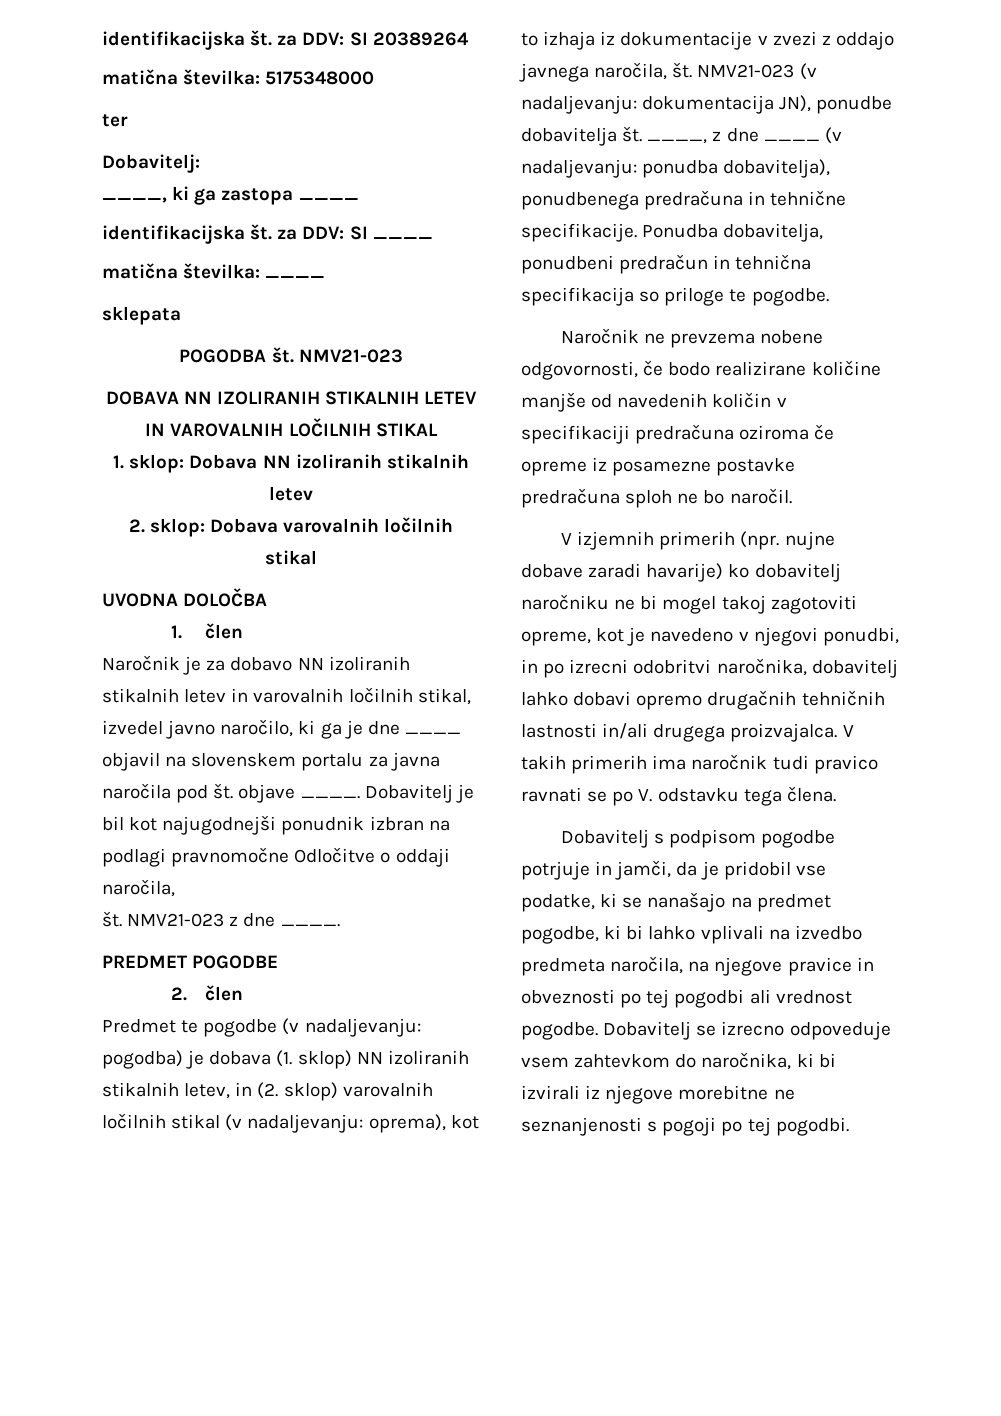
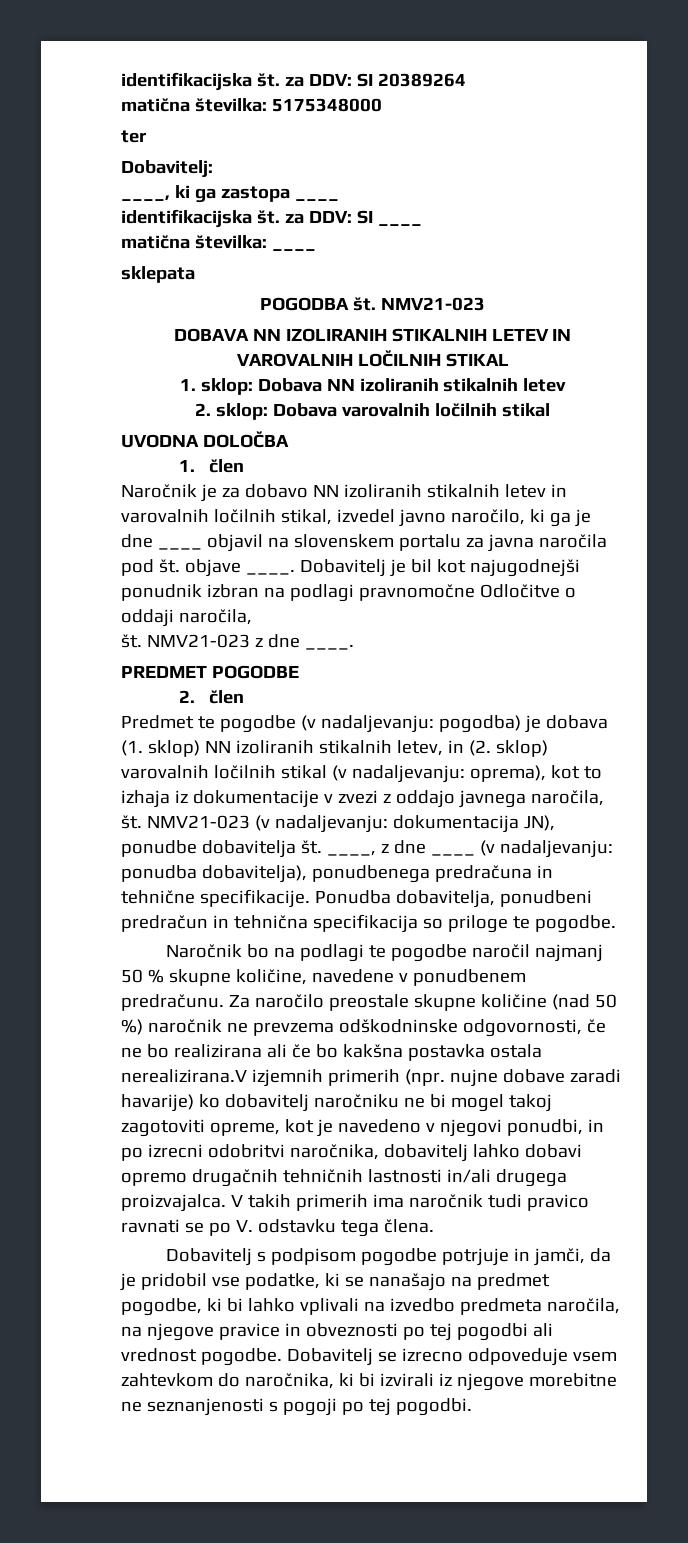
(640, 336) none -> [246,944,603,962] [121,969,526,986] [121,994,617,1011] [121,1019,222,1035] bo na podlagi te pogodbe naročil najmanj 50 % skupne količine, navedene v ponudbenem predračunu. Za naročilo preostale skupne količine (nad 50 %) naročnik
[760,330,824,344] nobene -> [338,1019,458,1033] odškodninske
[668,360,881,376] [521,392,787,412] [521,424,835,444] [521,457,796,476] [521,488,792,508] [561,533,573,545] bodo realizirane količine manjše od navedenih količin v specifikaciji predračuna oziroma če opreme iz posamezne postavke predračuna sploh ne bo naročil. // V -> [121,1044,542,1061] [121,1069,247,1083] ne bo realizirana ali če bo kakšna postavka ostala nerealizirana.V

